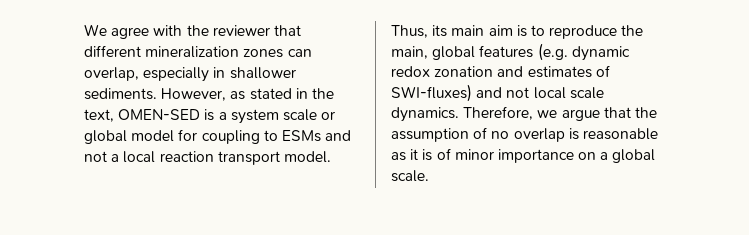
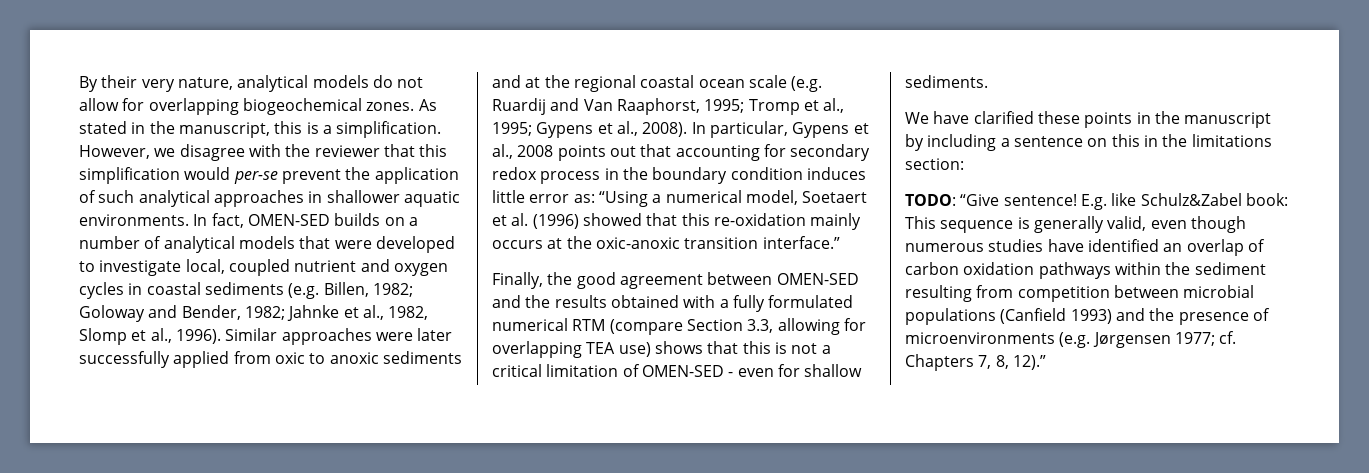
[84,24,301,39] [84,45,312,58] [84,67,296,82] [84,88,334,101] [84,109,336,124] [84,129,352,144] [84,151,331,165] [391,25,644,39] [391,43,630,61] [391,65,610,78] [391,84,604,102] [391,106,657,122] [391,127,658,142] [391,148,656,163] [391,170,429,182] We agree with the reviewer that different mineralization zones can overlap, especially in shallower sediments. However, as stated in the text, OMEN-SED is a system scale or global model for coupling to ESMs and not a local reaction transport model. Thus, its main aim is to reproduce the main, global features (e.g. dynamic redox zonation and estimates of SWI-fluxes) and not local scale dynamics. Therefore, we argue that the assumption of no overlap is reasonable as it is of minor importance on a global scale. -> [79,75,424,92] [79,98,437,115] [79,121,442,138] [79,144,448,161] [79,167,459,184] [79,190,460,207] [79,213,418,228] [79,236,455,253] [79,259,448,276] [79,282,413,299] [79,305,429,322] [79,328,453,345] [79,351,462,368] [492,75,823,92] [492,98,845,115] [492,121,869,138] [492,144,871,161] [492,167,866,184] [492,190,868,207] [492,213,862,230] [492,236,840,249] [492,272,859,289] [492,295,854,312] [492,318,866,335] [492,341,831,358] [492,364,863,377] [905,75,988,88] [905,111,1272,128] [905,134,1272,151] [905,158,964,170] [905,193,1288,210] [905,216,1246,233] [905,239,1265,256] [905,262,1266,279] [905,285,1255,302] [905,308,1270,325] [905,331,1237,348] [905,354,1046,371] By their very nature, analytical models do not allow for overlapping biogeochemical zones. As stated in the manuscript, this is a simplification. However, we disagree with the reviewer that this simplification would per-se prevent the application of such analytical approaches in shallower aquatic environments. In fact, OMEN-SED builds on a number of analytical models that were developed to investigate local, coupled nutrient and oxygen cycles in coastal sediments (e.g. Billen, 1982; Goloway and Bender, 1982; Jahnke et al., 1982, Slomp et al., 1996). Similar approaches were later successfully applied from oxic to anoxic sediments and at the regional coastal ocean scale (e.g. Ruardij and Van Raaphorst, 1995; Tromp et al., 1995; Gypens et al., 2008). In particular, Gypens et al., 2008 points out that accounting for secondary redox process in the boundary condition induces little error as: “Using a numerical model, Soetaert et al. (1996) showed that this re-oxidation mainly occurs at the oxic-anoxic transition interface.” // Finally, the good agreement between OMEN-SED and the results obtained with a fully formulated numerical RTM (compare Section 3.3, allowing for overlapping TEA use) shows that this is not a critical limitation of OMEN-SED - even for shallow sediments. // We have clarified these points in the manuscript by including a sentence on this in the limitations section: // TODO: “Give sentence! E.g. like Schulz&Zabel book: This sequence is generally valid, even though numerous studies have identified an overlap of carbon oxidation pathways within the sediment resulting from competition between microbial populations (Canfield 1993) and the presence of microenvironments (e.g. Jørgensen 1977; cf. Chapters 7, 8, 12).”

